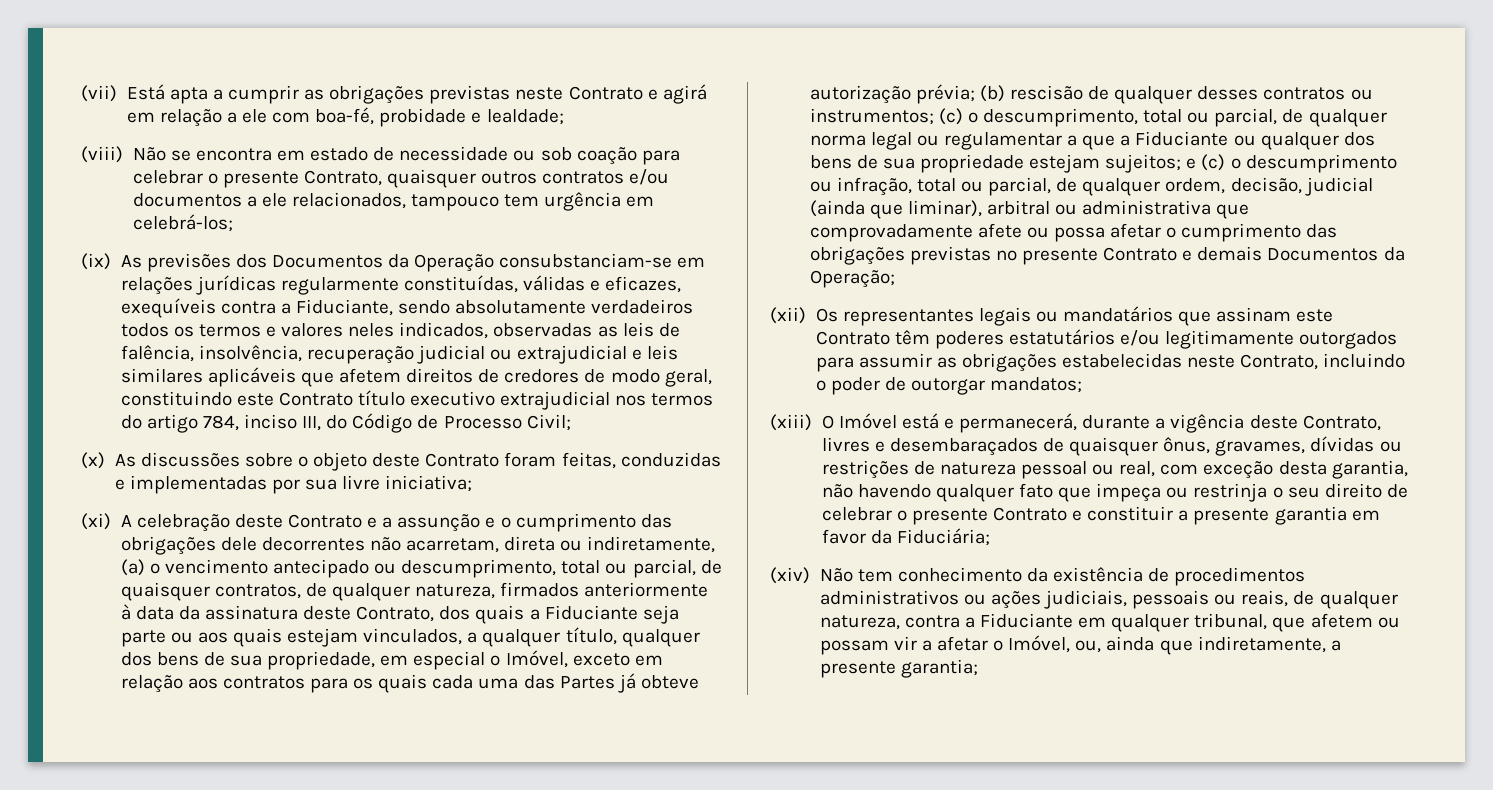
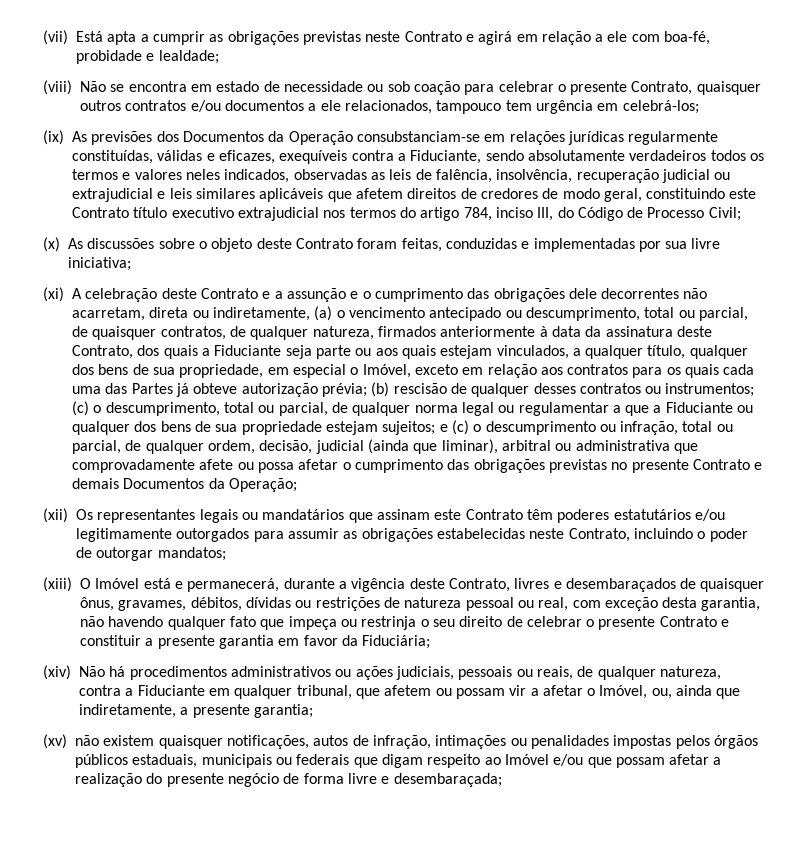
(1306, 448) none -> [190,597,242,611] débitos,
[857,567,1170,582] tem conhecimento da existência de -> [109,666,126,677] há
(978, 668) none -> [43,734,758,749] [75,754,722,768] [75,773,502,787] // (xv) não existem quaisquer notificações, autos de infração, intimações ou penalidades impostas pelos órgãos públicos estaduais, municipais ou federais que digam respeito ao Imóvel e/ou que possam afetar a realização do presente negócio de forma livre e desembaraçada;

